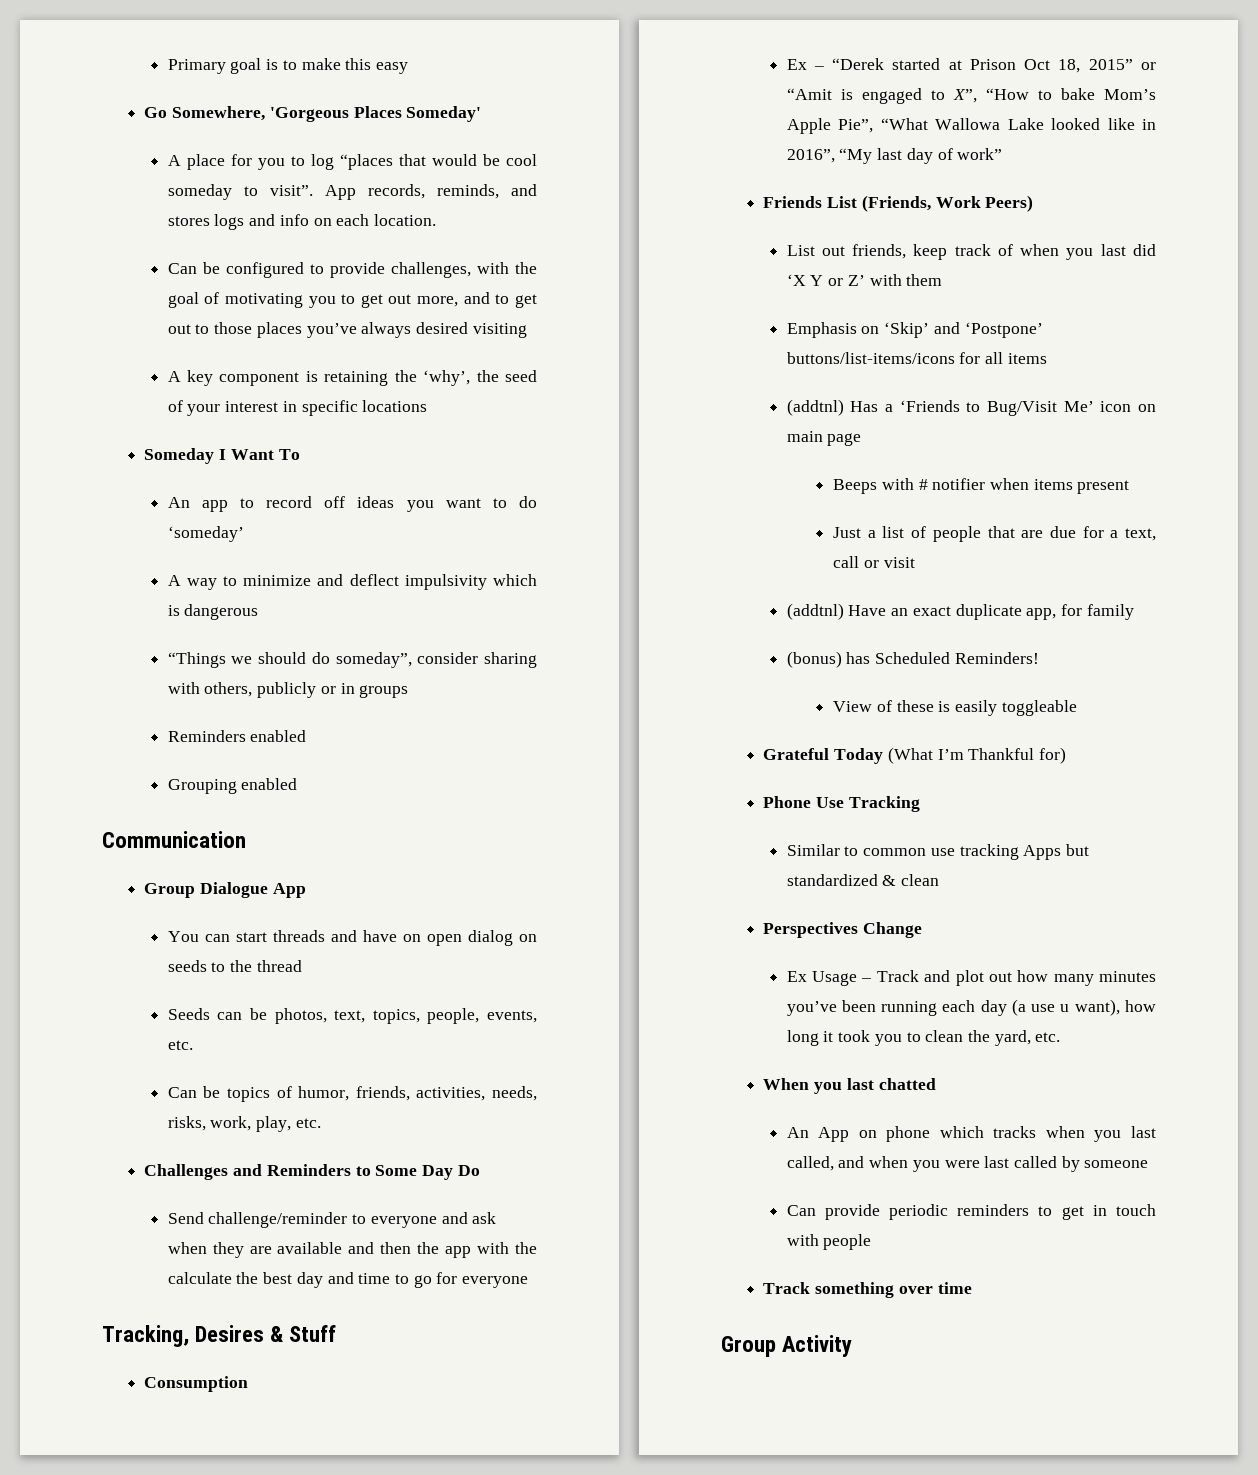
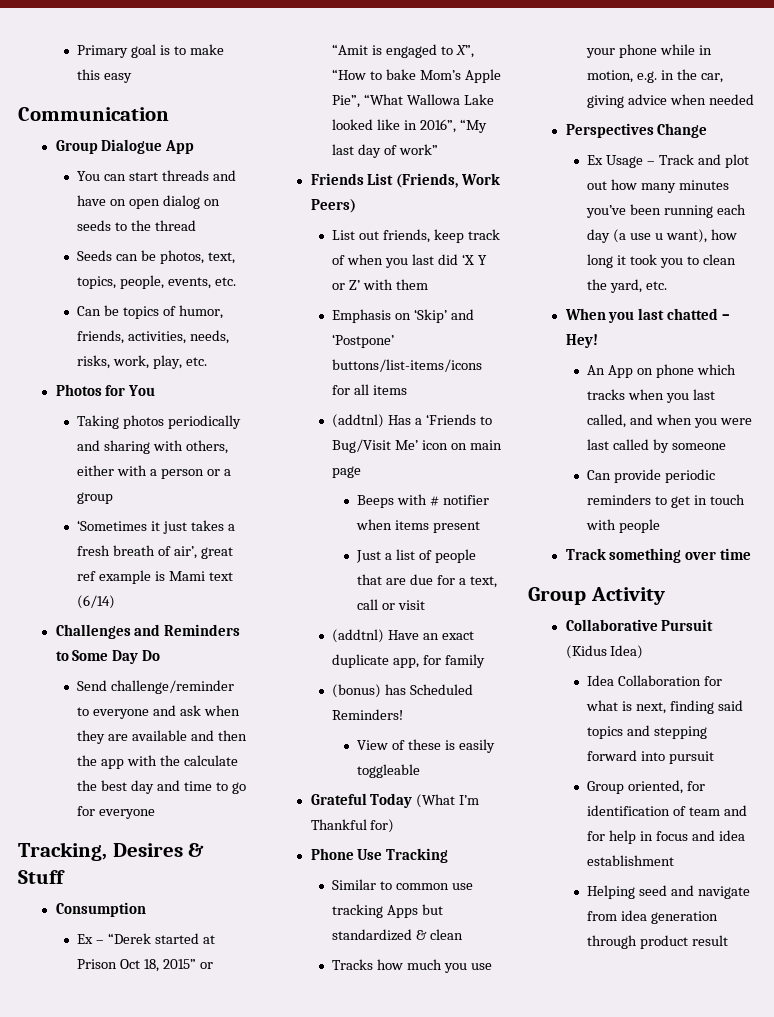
[144,106,482,122] [167,154,537,170] [167,184,537,200] [167,214,436,230] [167,262,537,278] [167,292,537,308] [167,322,527,338] [167,370,537,386] [167,400,428,416] [144,448,300,464] [167,496,537,512] [167,526,244,542] [167,574,537,590] [167,604,259,620] [167,652,537,668] [167,682,409,698] [167,730,307,742] [167,778,298,794] // Go Somewhere, 'Gorgeous Places Someday' // A place for you to log “places that would be cool someday to visit”. App records, reminds, and stores logs and info on each location. // Can be configured to provide challenges, with the goal of motivating you to get out more, and to get out to those places you’ve always desired visiting // A key component is retaining the ‘why’, the seed of your interest in specific locations // Someday I Want To // An app to record off ideas you want to do ‘someday’ // A way to minimize and deflect impulsivity which is dangerous // “Things we should do someday”, consider sharing with others, publicly or in groups // Reminders enabled // Grouping enabled -> (133, 78) none
(321, 1123) none -> [55,384,156,396] [77,415,241,429] [77,440,228,454] [77,465,231,479] [77,492,114,504] [77,520,235,534] [77,545,233,559] [77,570,233,584] [77,595,116,609] // Photos for You // Taking photos periodically and sharing with others, either with a person or a group // ‘Sometimes it just takes a fresh breath of air’, great ref example is Mami text (6/14)
(940, 880) none -> [332,959,492,973] [586,44,712,58] [587,69,723,83] [587,94,754,108] // Tracks how much you use your phone while in motion, e.g. in the car, giving advice when needed
(936, 1084) none -> [722,314,731,320] [565,334,598,348] – Hey!
(853, 1346) none -> [565,619,714,631] [565,645,644,659] [587,675,722,686] [586,700,743,714] [587,725,707,739] [587,750,714,764] [587,780,705,794] [587,805,747,816] [587,830,745,844] [587,855,675,866] [587,885,750,899] [587,910,718,924] [587,935,728,949] // Collaborative Pursuit (Kidus Idea) // Idea Collaboration for what is next, finding said topics and stepping forward into pursuit // Group oriented, for identification of team and for help in focus and idea establishment // Helping seed and navigate from idea generation through product result

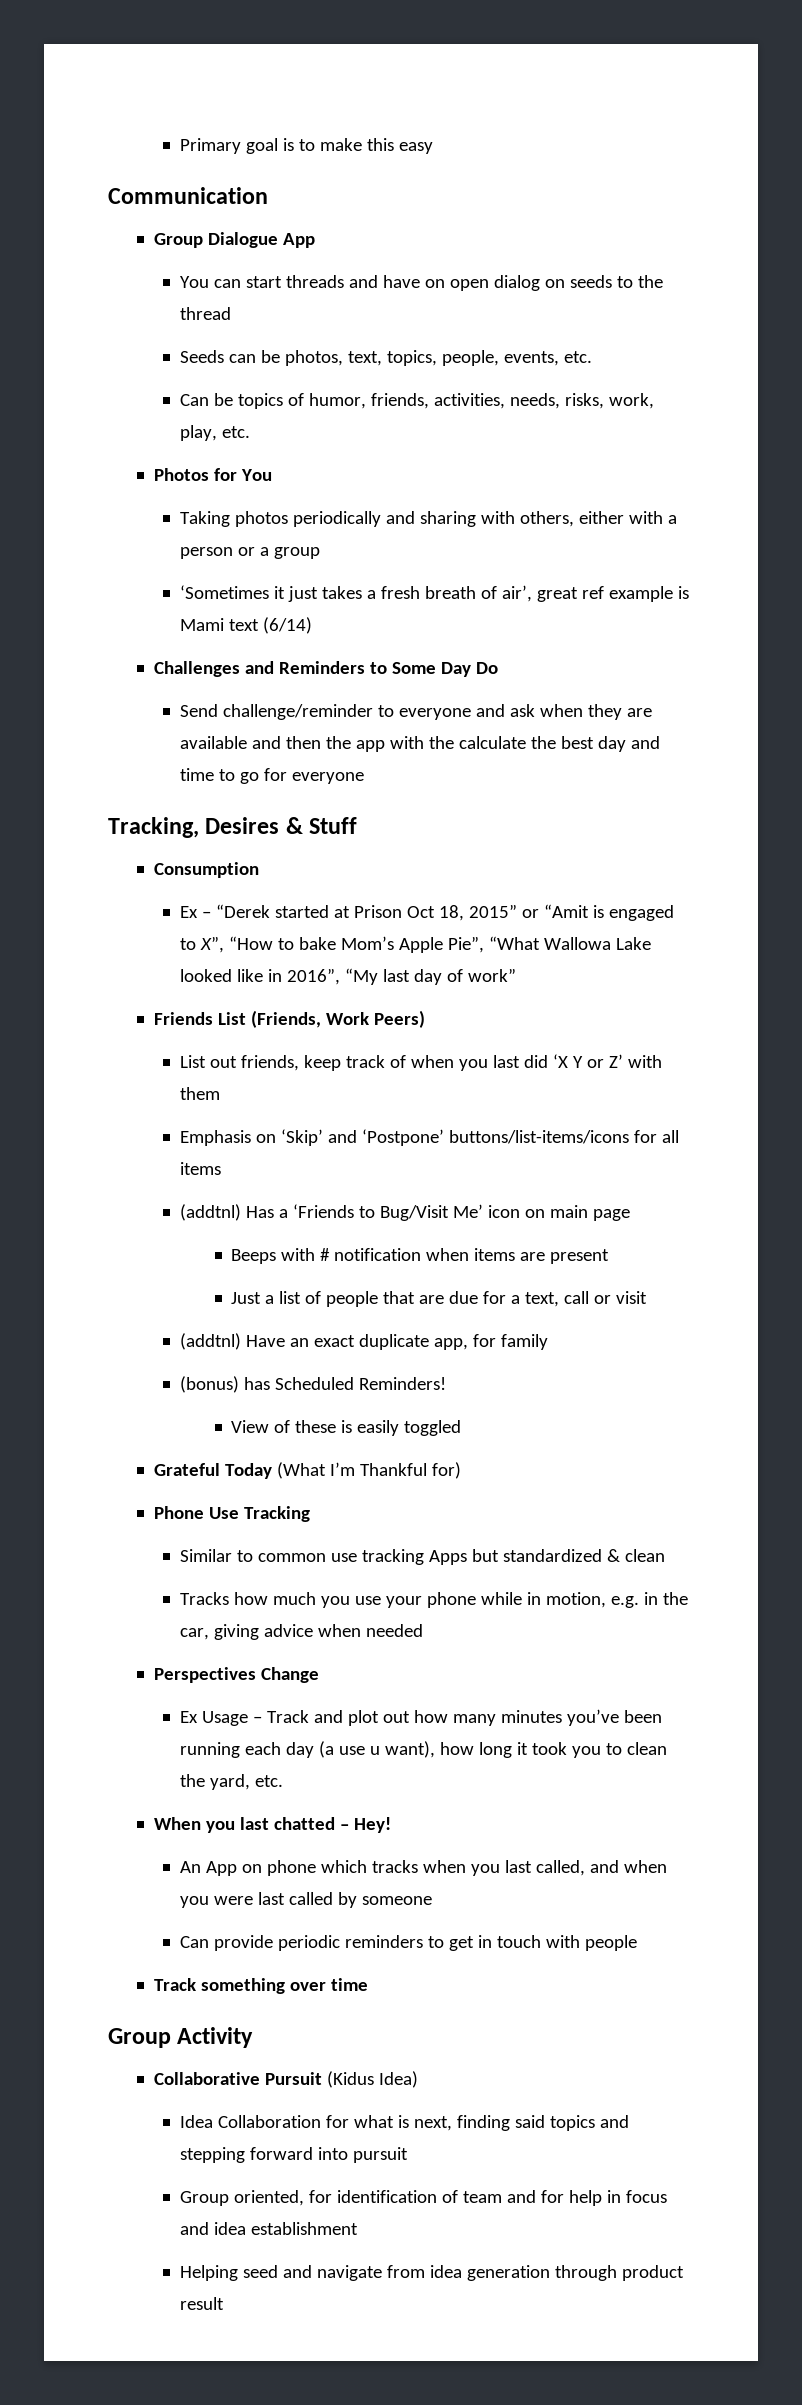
[443,495,490,505] notifier -> [334,1248,422,1261] notification
(430, 525) none -> [520,1252,546,1261] are
[357,764,421,778] toggleable -> [404,1420,462,1436] toggled

